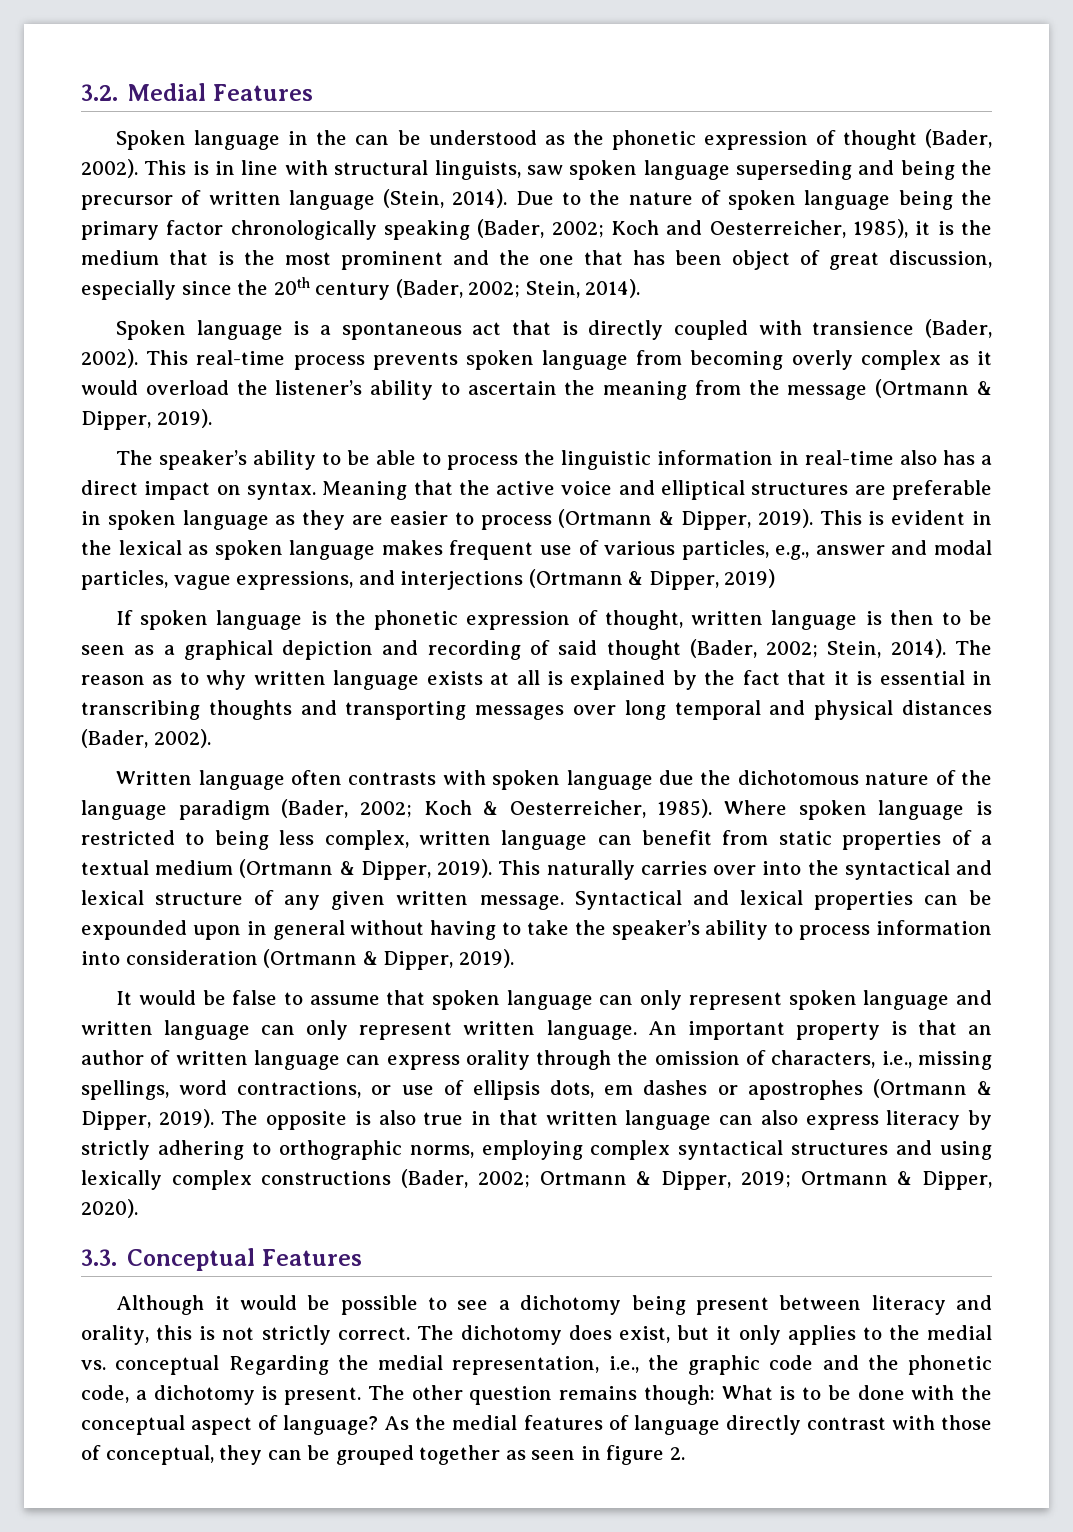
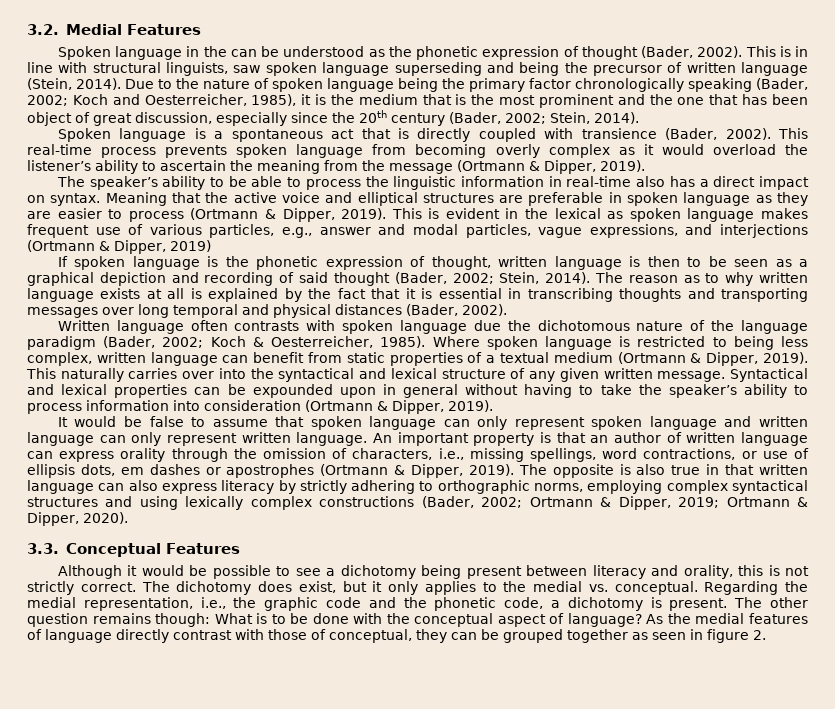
[115,1355,220,1375] conceptual -> [614,581,698,595] conceptual.

